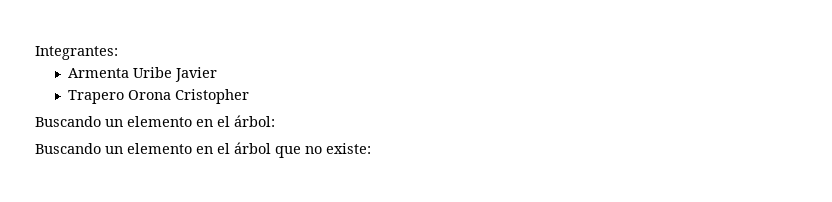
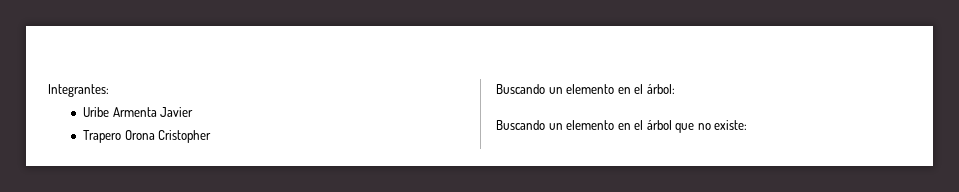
[68,67,173,78] Armenta Uribe -> [83,107,157,117] Uribe Armenta

